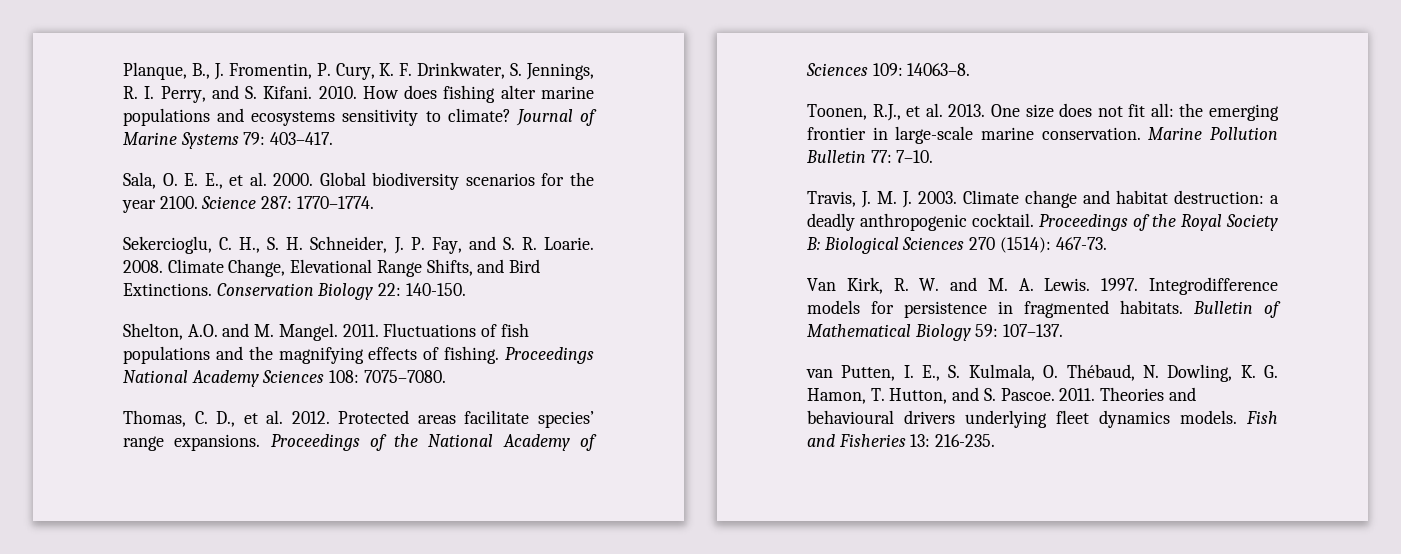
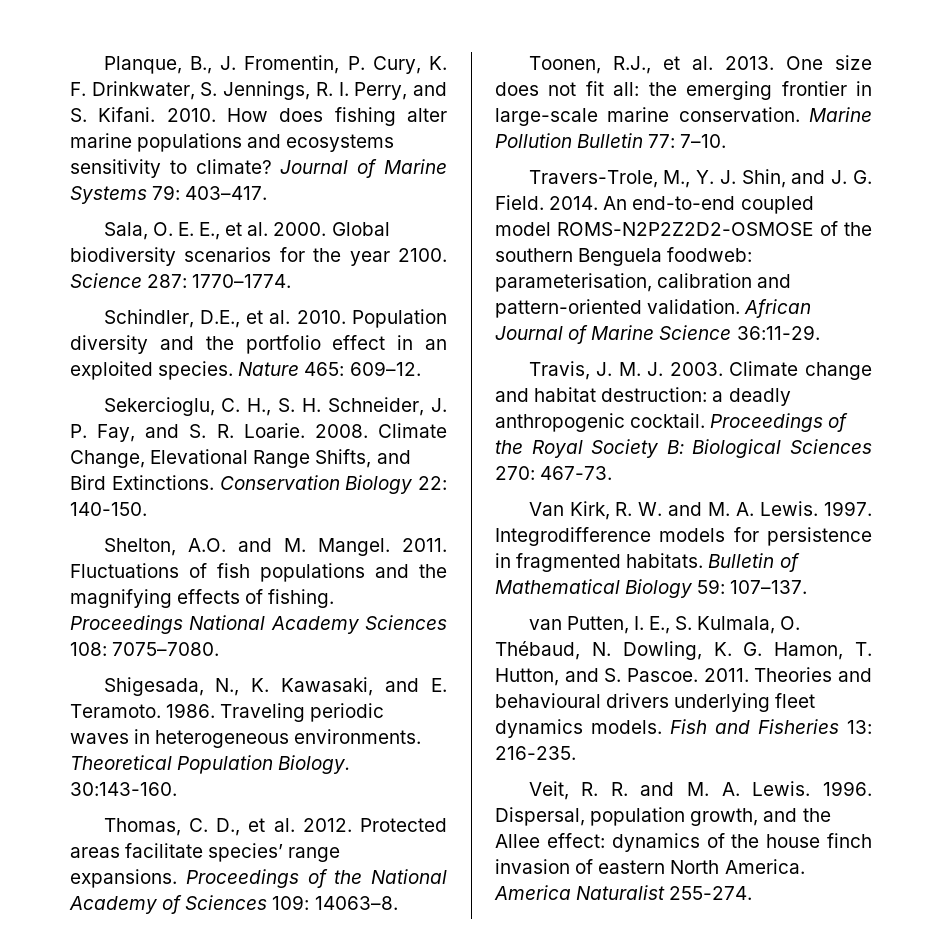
(374, 202) none -> [103,309,448,328] [70,335,447,354] [70,361,421,380] // Schindler, D.E., et al. 2010. Population diversity and the portfolio effect in an exploited species. Nature 465: 609–12.
(446, 376) none -> [103,677,448,696] [70,703,385,722] [70,729,422,748] [70,755,351,774] [70,782,177,796] // Shigesada, N., K. Kawasaki, and E. Teramoto. 1986. Traveling periodic waves in heterogeneous environments. Theoretical Population Biology. 30:143-160.
(934, 156) none -> [528,169,872,188] [495,195,814,214] [495,221,872,236] [495,247,753,266] [495,273,792,292] [495,299,812,318] [495,325,820,344] // Travers-Trole, M., Y. J. Shin, and J. G. Field. 2014. An end-to-end coupled model ROMS-N2P2Z2D2-OSMOSE of the southern Benguela foodweb: parameterisation, calibration and pattern-oriented validation. African Journal of Marine Science 36:11-29.
[969,237,1051,253] 270 (1514): -> [495,466,535,480] 270:
(996, 440) none -> [528,781,872,800] [495,807,831,826] [495,833,872,852] [495,859,805,874] [494,885,753,900] // Veit, R. R. and M. A. Lewis. 1996. Dispersal, population growth, and the Allee effect: dynamics of the house finch invasion of eastern North America. America Naturalist 255-274.

